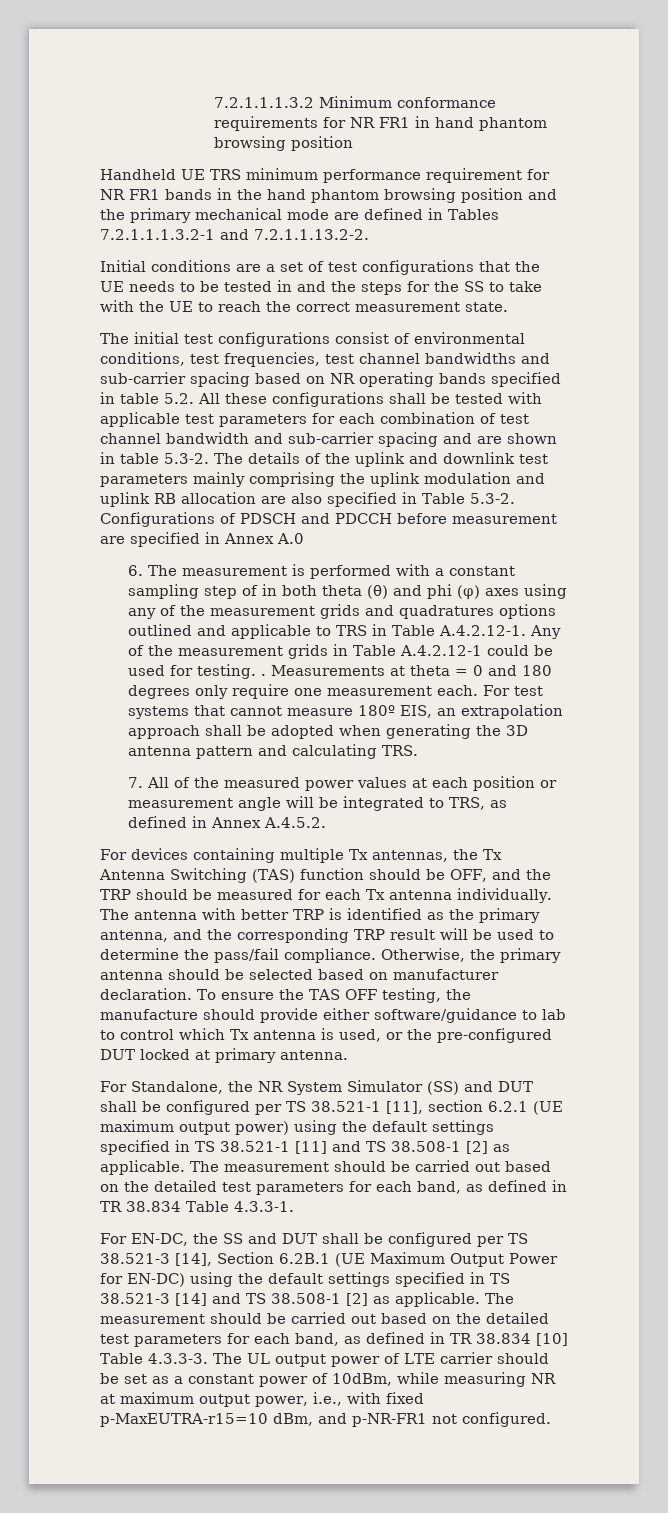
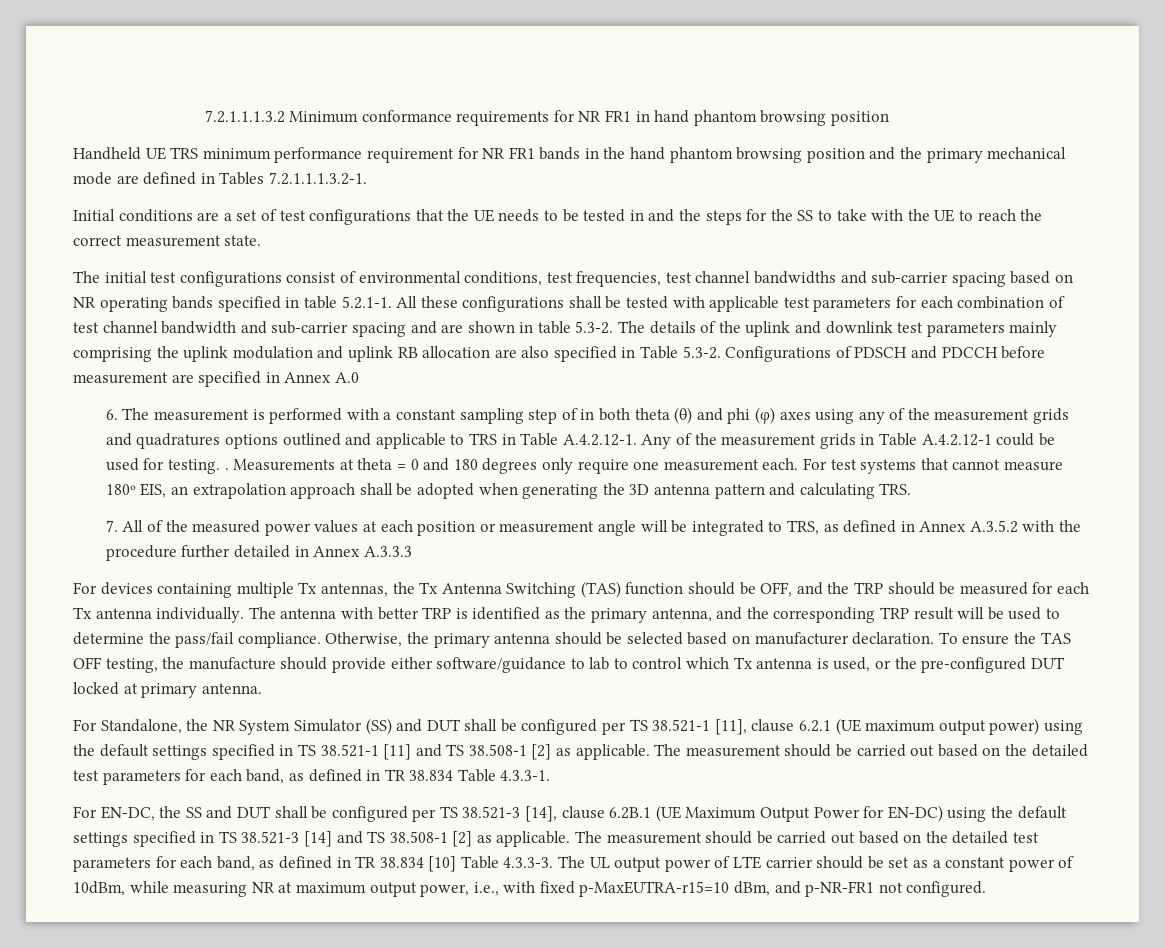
[100,229,369,240] 7.2.1.1.1.3.2-1 and 7.2.1.1.13.2-2. -> [268,172,367,185] 7.2.1.1.1.3.2-1.
[164,393,194,404] 5.2. -> [341,296,392,309] 5.2.1-1.
[264,817,327,828] A.4.5.2. -> [969,520,1082,533] [105,545,412,561] A.3.5.2 with the procedure further detailed in Annex A.3.3.3
[428,1100,483,1112] section -> [751,719,795,732] clause
[217,1252,274,1264] Section -> [561,806,605,819] clause

